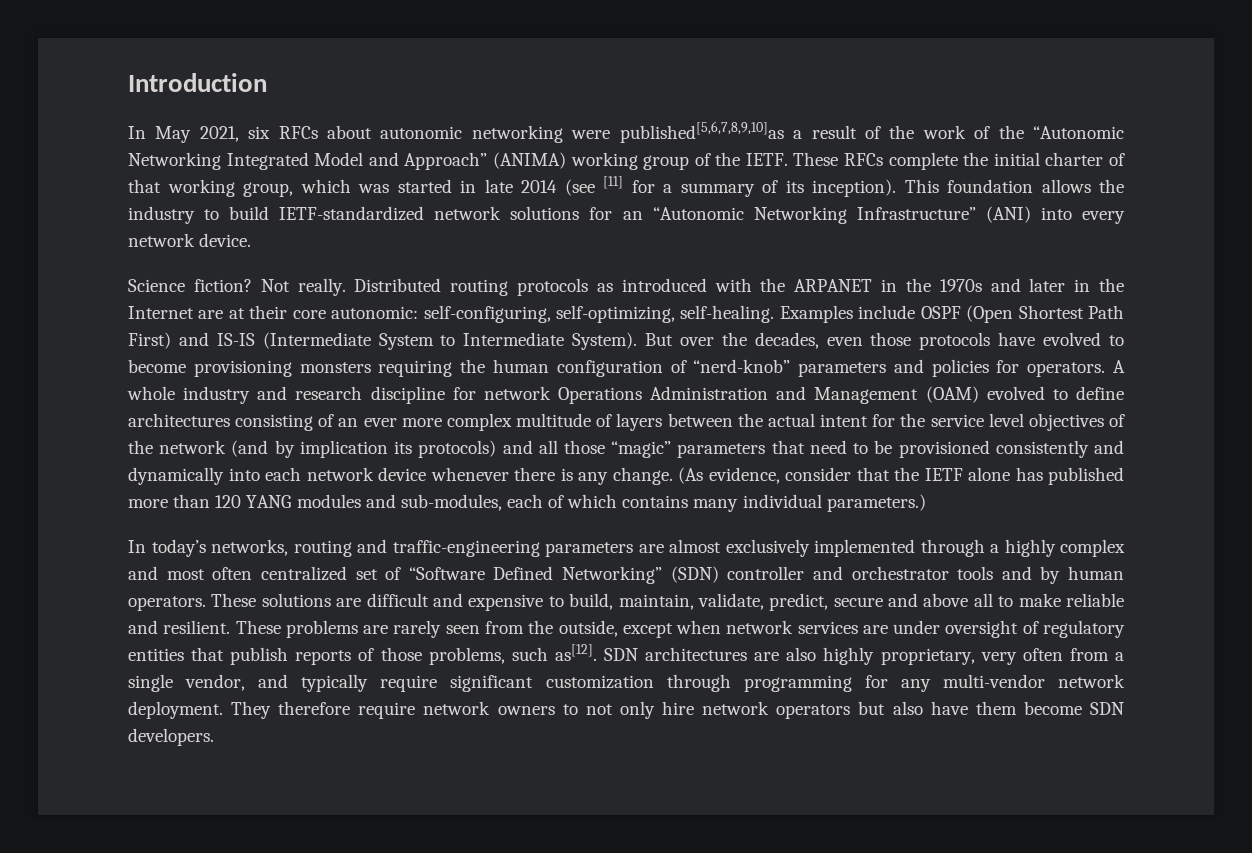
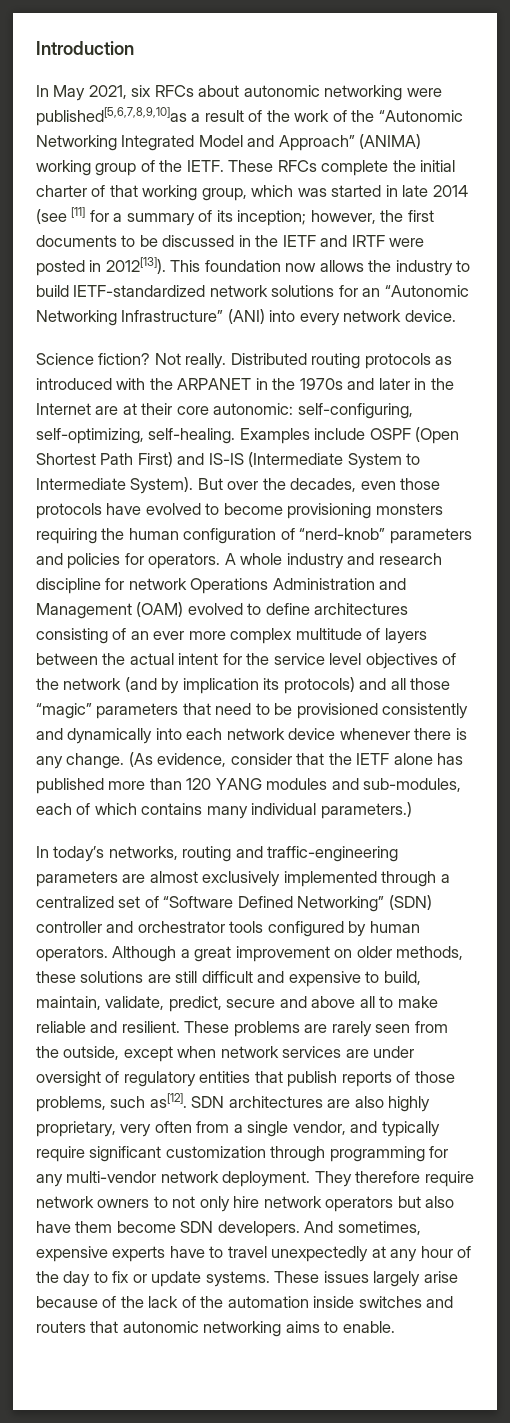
[812,179,896,197] inception). -> [237,210,434,226] [36,235,425,247] [36,257,166,276] inception; however, the first documents to be discussed in the IETF and IRTF were posted in 2012[13]).
(1033, 186) none -> [285,263,317,272] now
[1004,539,1125,557] [128,566,253,580] highly complex and most often -> (450, 878) none
[1001,566,1032,580] and -> [267,921,344,937] configured
[211,593,257,607] These -> [112,946,464,962] [36,971,76,983] Although a great improvement on older methods, these
(362, 602) none -> [175,971,198,983] still
(214, 737) none -> [304,1221,421,1235] [36,1246,472,1262] [36,1271,458,1287] [36,1296,454,1308] [36,1321,395,1337] And sometimes, expensive experts have to travel unexpectedly at any hour of the day to fix or update systems. These issues largely arise because of the lack of the automation inside switches and routers that autonomic networking aims to enable.

